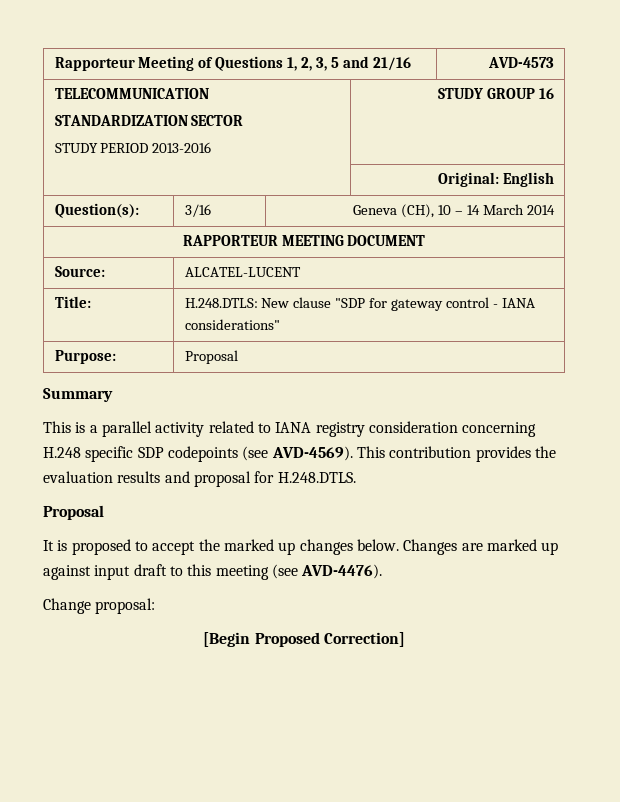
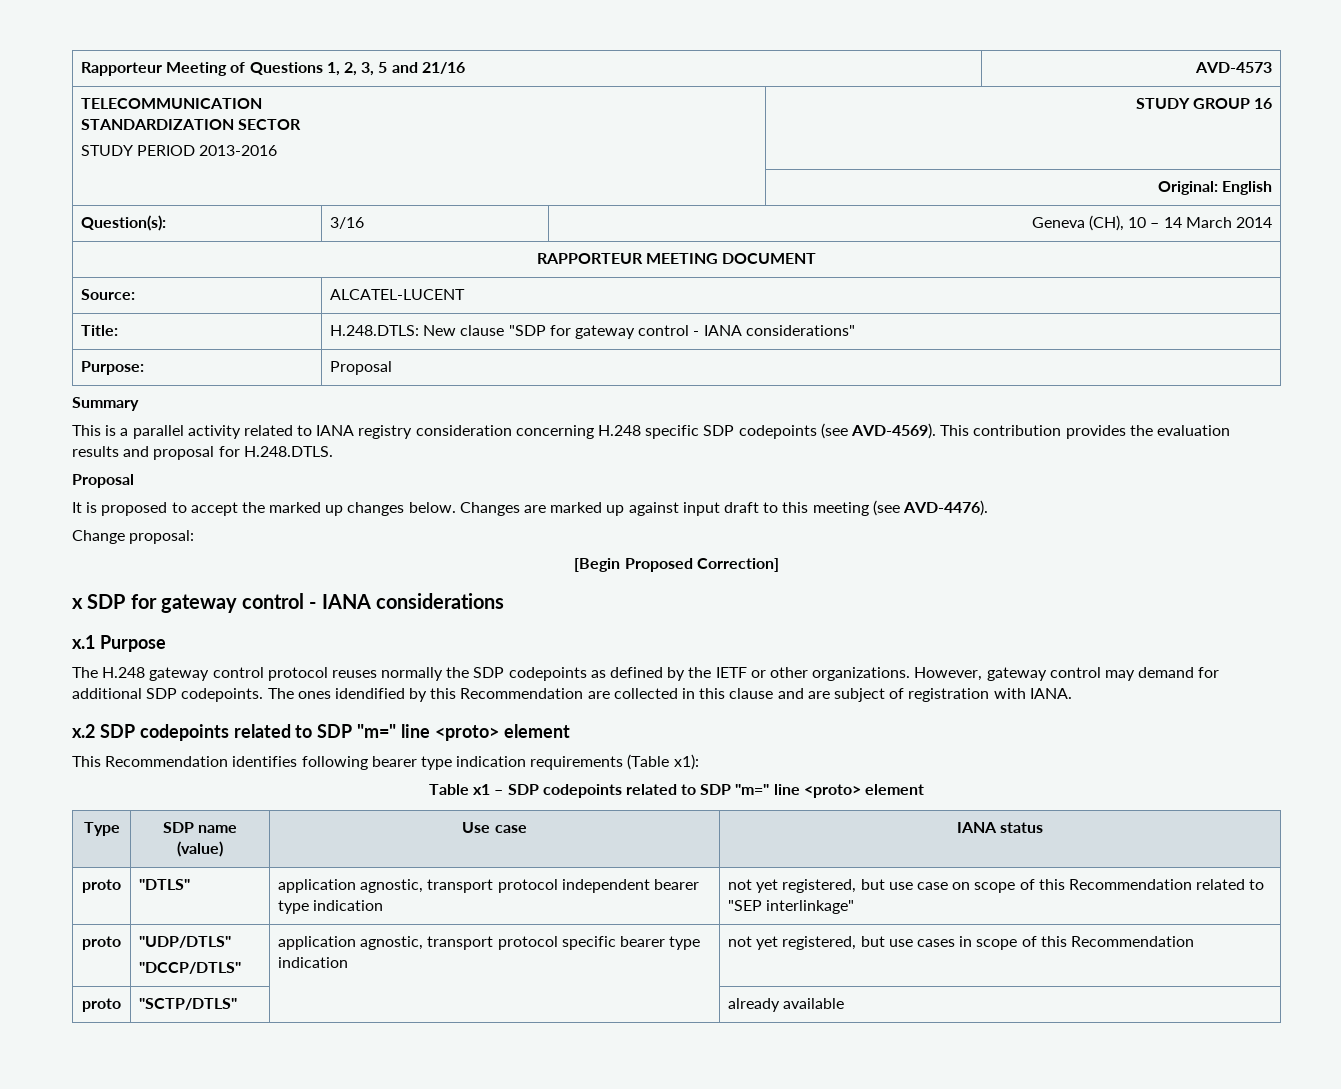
(405, 639) none -> [72,593,504,613] [72,635,166,652] [72,667,1220,681] [72,688,1072,702] [72,724,570,741] [72,754,699,770] [428,784,925,798] [83,822,120,836] [162,822,238,833] [177,841,223,857] [462,822,527,833] [956,822,1044,833] [82,879,121,893] [139,879,191,890] [278,879,699,893] [278,900,384,914] [728,879,1265,893] [728,900,855,914] [82,936,121,950] [139,936,232,948] [139,962,242,974] [278,936,701,950] [278,957,349,968] [728,936,1194,950] [82,998,121,1012] [139,998,238,1010] [728,998,845,1012] // x SDP for gateway control - IANA considerations // x.1 Purpose // The H.248 gateway control protocol reuses normally the SDP codepoints as defined by the IETF or other organizations. However, gateway control may demand for additional SDP codepoints. The ones idendified by this Recommendation are collected in this clause and are subject of registration with IANA. // x.2 SDP codepoints related to SDP "m=" line <proto> element // This Recommendation identifies following bearer type indication requirements (Table x1): // Table x1 – SDP codepoints related to SDP "m=" line <proto> element // Type | SDP name (value) | Use case | IANA status // proto | "DTLS" | application agnostic, transport protocol independent bearer type indication | not yet registered, but use case on scope of this Recommendation related to "SEP interlinkage" // proto | "UDP/DTLS" // "DCCP/DTLS" | application agnostic, transport protocol specific bearer type indication | not yet registered, but use cases in scope of this Recommendation // proto | "SCTP/DTLS" | | already available

